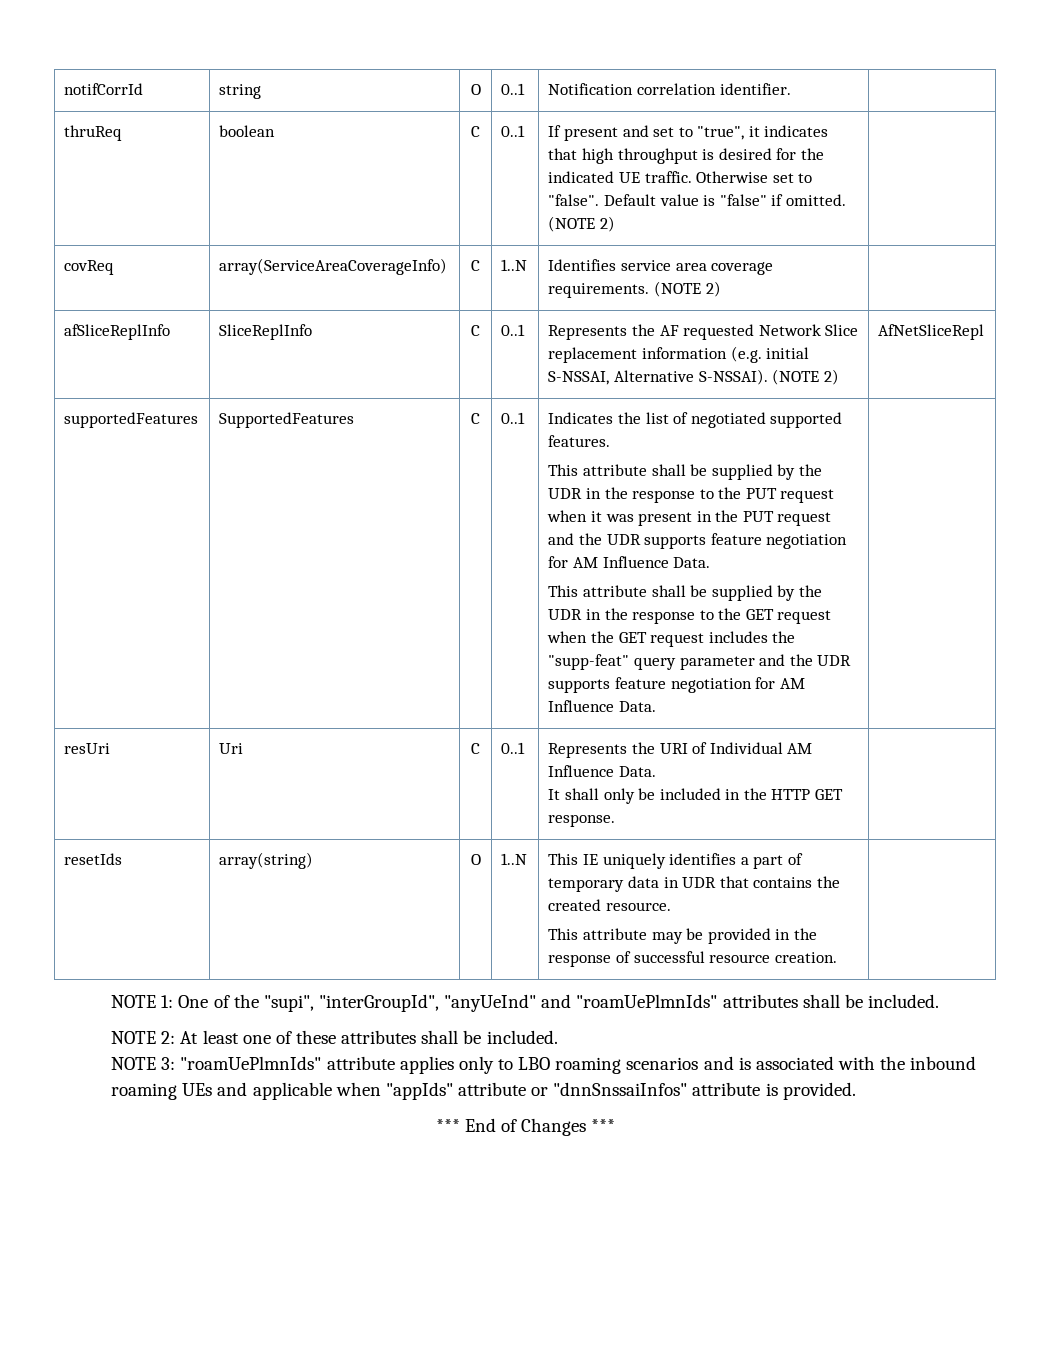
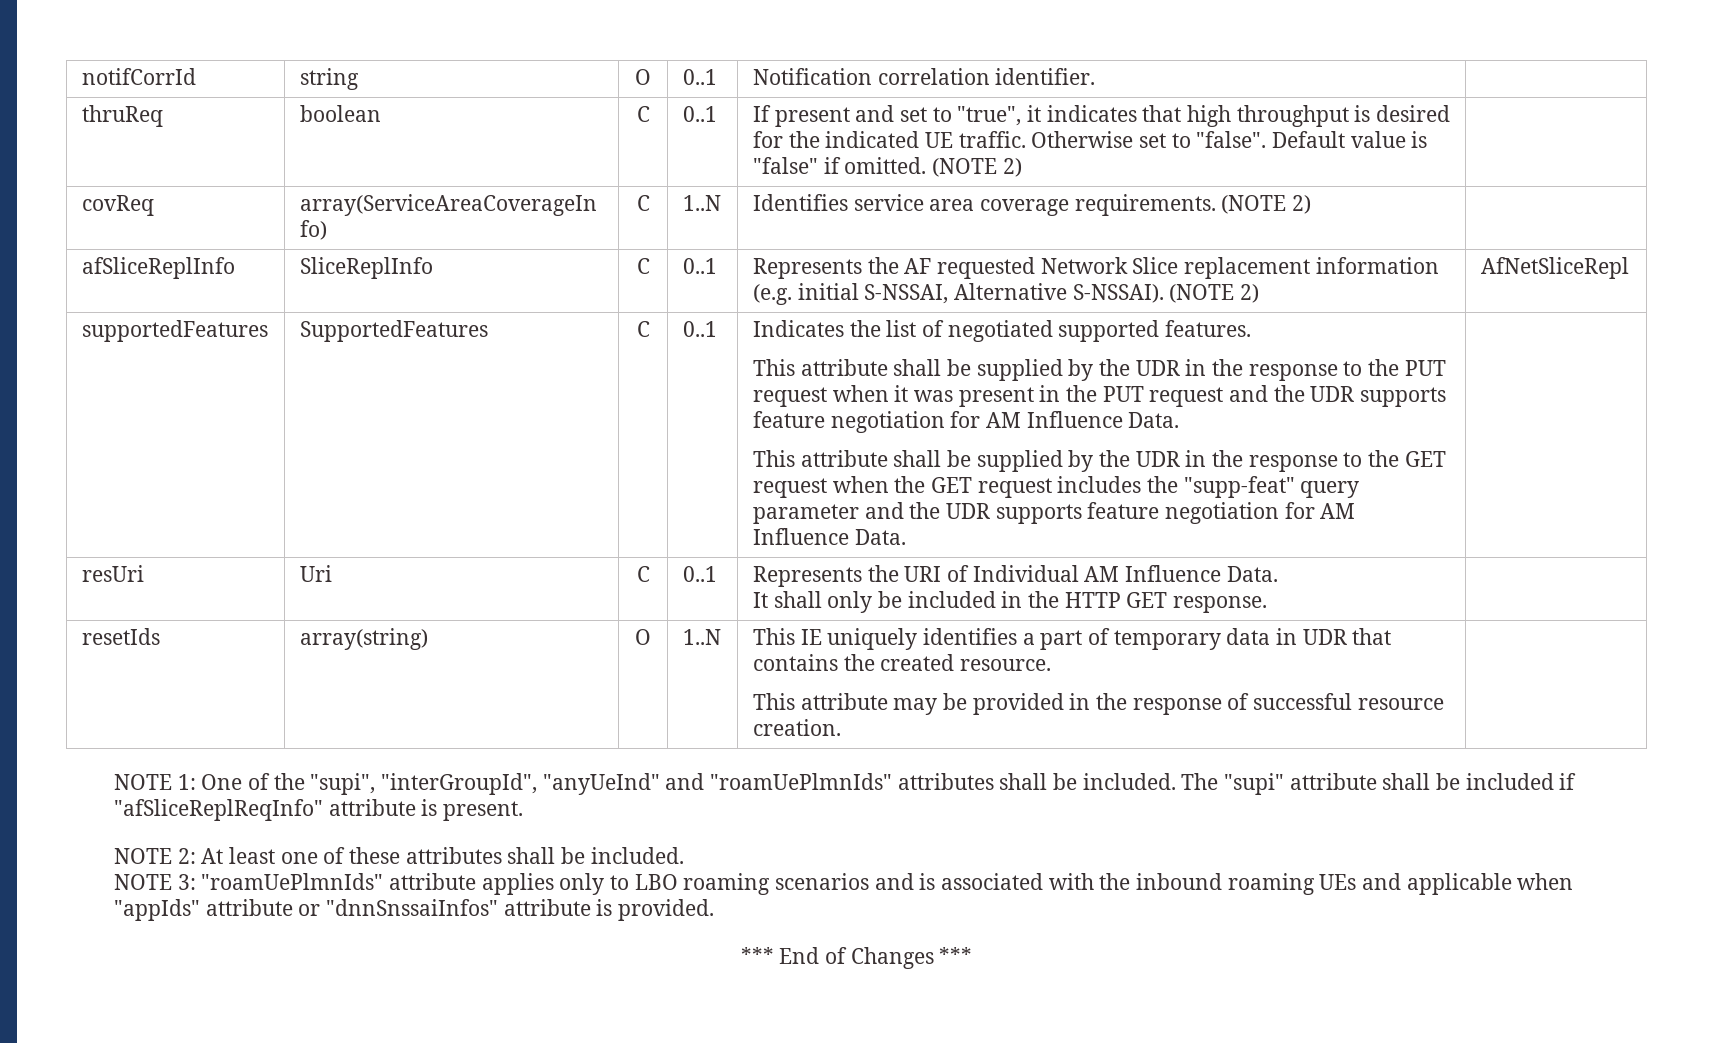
(939, 1001) none -> [1181,773,1577,795] [114,799,524,821] The "supi" attribute shall be included if "afSliceReplReqInfo" attribute is present.

